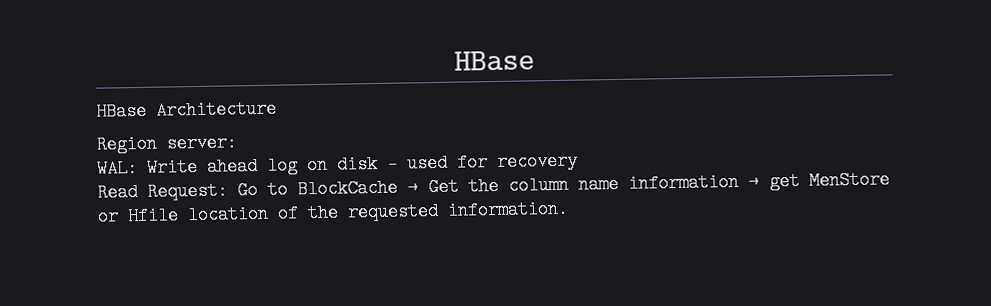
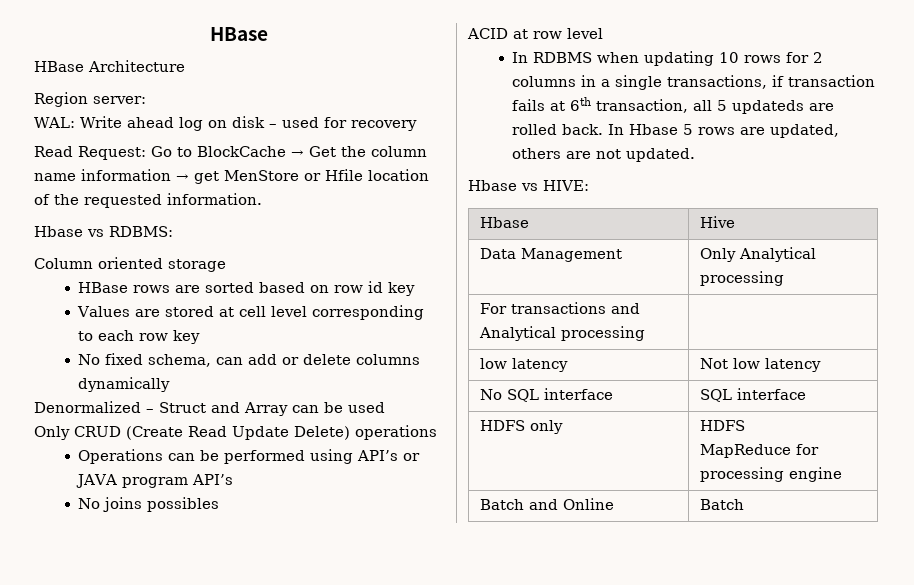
(569, 209) none -> [34,226,173,237] [34,257,226,272] [78,281,416,296] [77,305,425,320] [78,330,201,344] [78,353,421,367] [78,377,171,392] [34,401,385,416] [34,425,437,440] [78,449,421,464] [76,474,234,488] [78,497,220,512] [467,28,603,39] [512,51,824,66] [512,75,876,90] [512,97,835,114] [512,124,840,138] [512,148,696,162] [468,180,589,191] [479,217,529,228] [699,216,735,228] [479,248,622,262] [699,247,816,262] [699,271,784,286] [479,302,640,314] [478,326,645,341] [479,358,568,372] [699,358,821,372] [479,388,613,402] [699,388,806,402] [479,420,563,434] [699,420,745,431] [699,444,819,458] [699,467,842,482] [479,498,614,510] [699,499,744,510] // Hbase vs RDBMS: // Column oriented storage // HBase rows are sorted based on row id key // Values are stored at cell level corresponding to each row key // No fixed schema, can add or delete columns dynamically // Denormalized – Struct and Array can be used // Only CRUD (Create Read Update Delete) operations // Operations can be performed using API’s or JAVA program API’s // No joins possibles // ACID at row level // In RDBMS when updating 10 rows for 2 columns in a single transactions, if transaction fails at 6th transaction, all 5 updateds are rolled back. In Hbase 5 rows are updated, others are not updated. // Hbase vs HIVE: // Hbase | Hive // Data Management | Only Analytical processing // For transactions and Analytical processing | // low latency | Not low latency // No SQL interface | SQL interface // HDFS only | HDFS // MapReduce for processing engine // Batch and Online | Batch

